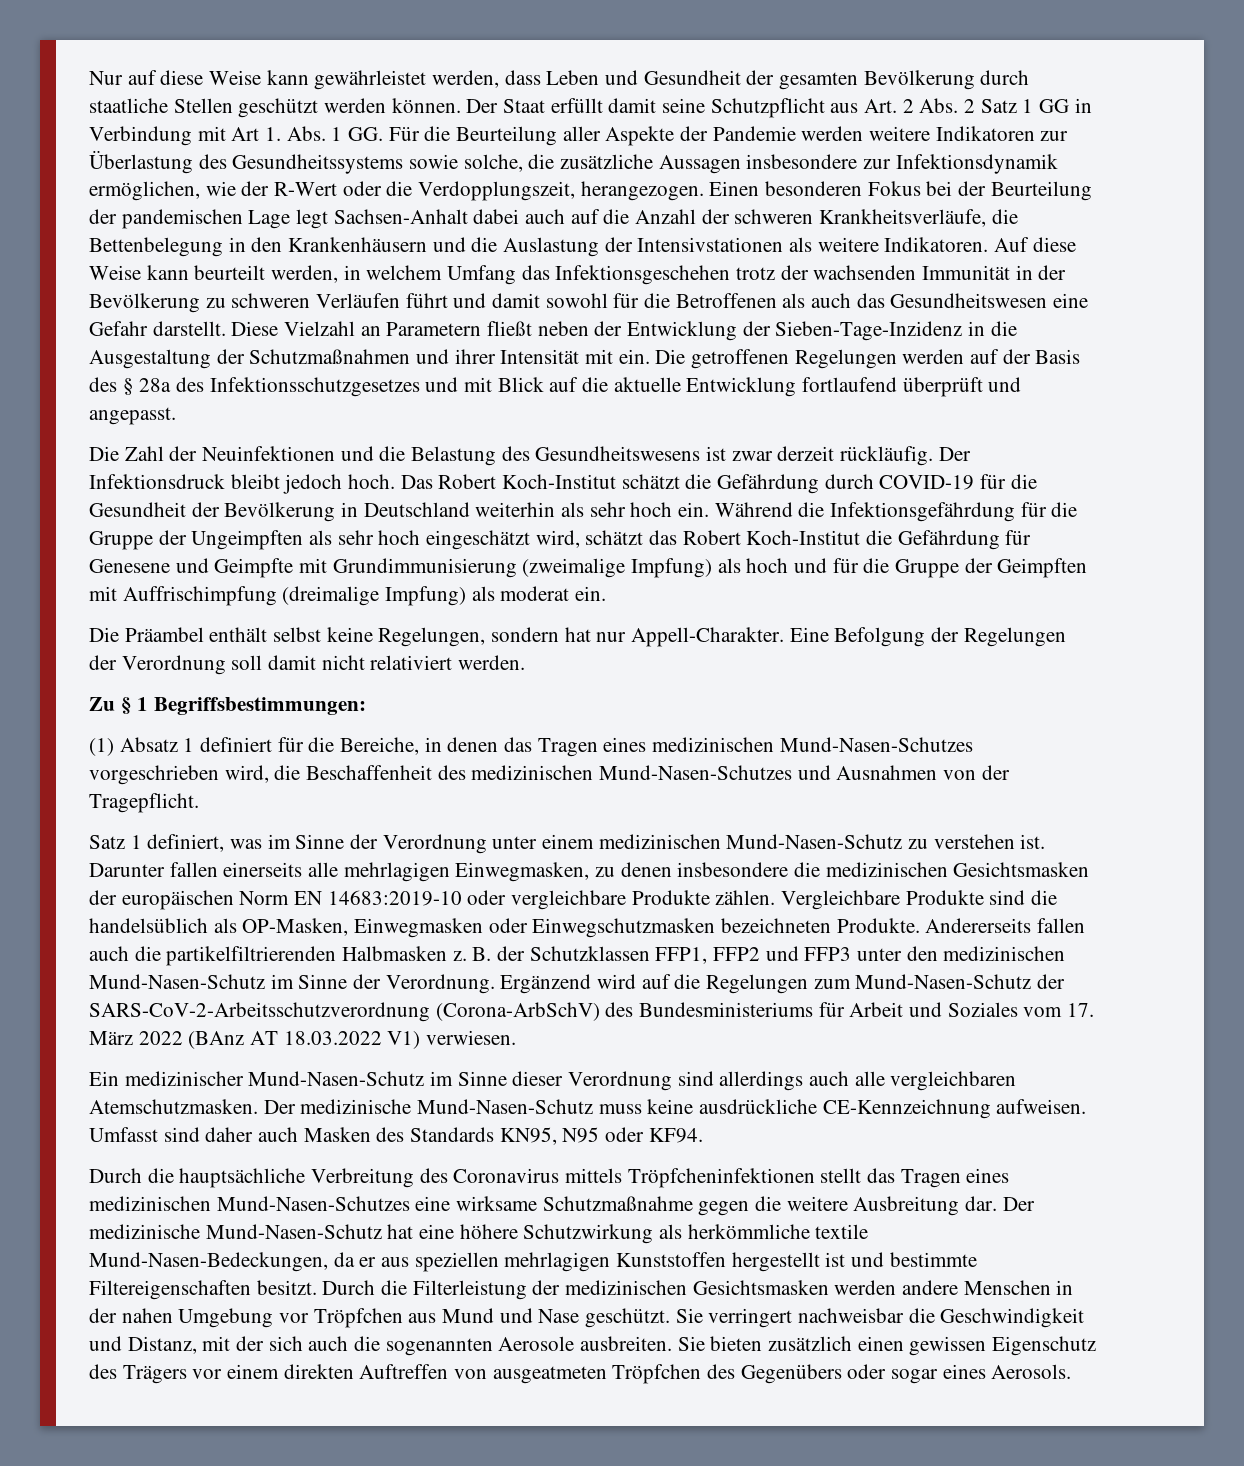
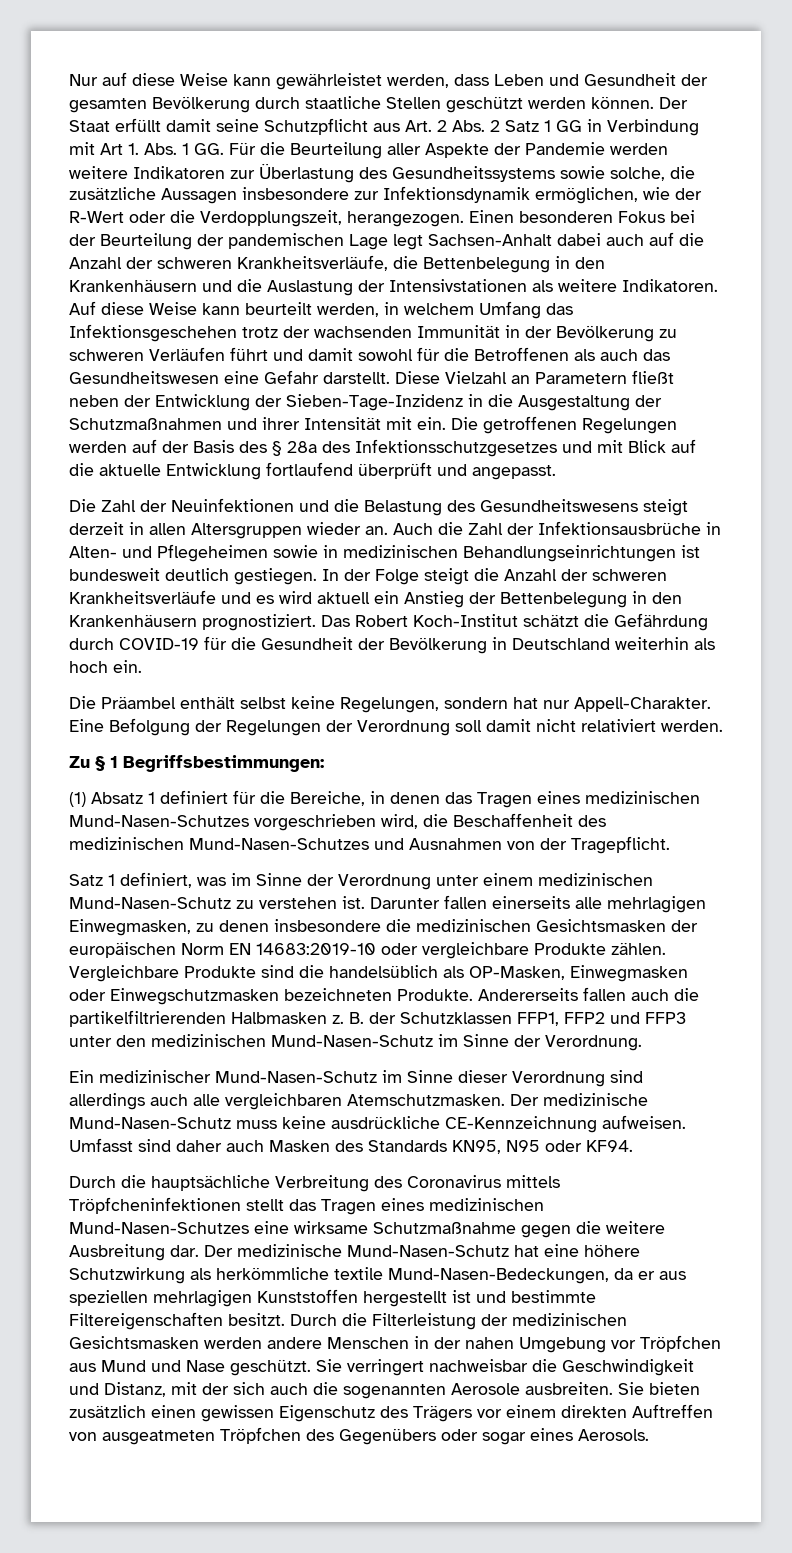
[706,446,971,466] [89,474,396,494] ist zwar derzeit rückläufig. Der Infektionsdruck bleibt jedoch hoch. -> [643,499,688,516] [69,521,721,539] [69,544,700,562] [69,568,667,585] [69,590,682,608] [69,614,316,631] steigt derzeit in allen Altersgruppen wieder an. Auch die Zahl der Infektionsausbrüche in Alten- und Pflegeheimen sowie in medizinischen Behandlungseinrichtungen ist bundesweit deutlich gestiegen. In der Folge steigt die Anzahl der schweren Krankheitsverläufe und es wird aktuell ein Anstieg der Bettenbelegung in den Krankenhäusern prognostiziert.
[589,502,626,517] sehr -> (715, 644) none
[714,502,1078,522] [89,530,1032,550] [89,558,1088,578] [89,586,607,606] Während die Infektionsgefährdung für die Gruppe der Ungeimpften als sehr hoch eingeschätzt wird, schätzt das Robert Koch-Institut die Gefährdung für Genesene und Geimpfte mit Grundimmunisierung (zweimalige Impfung) als hoch und für die Gruppe der Geimpften mit Auffrischimpfung (dreimalige Impfung) als moderat ein. -> (142, 666) none
[500,974,1066,994] [89,1002,1095,1022] [89,1030,517,1049] Ergänzend wird auf die Regelungen zum Mund-Nasen-Schutz der SARS-CoV-2-Arbeitsschutzverordnung (Corona-ArbSchV) des Bundesministeriums für Arbeit und Soziales vom 17. März 2022 (BAnz AT 18.03.2022 V1) verwiesen. -> (642, 1043) none

